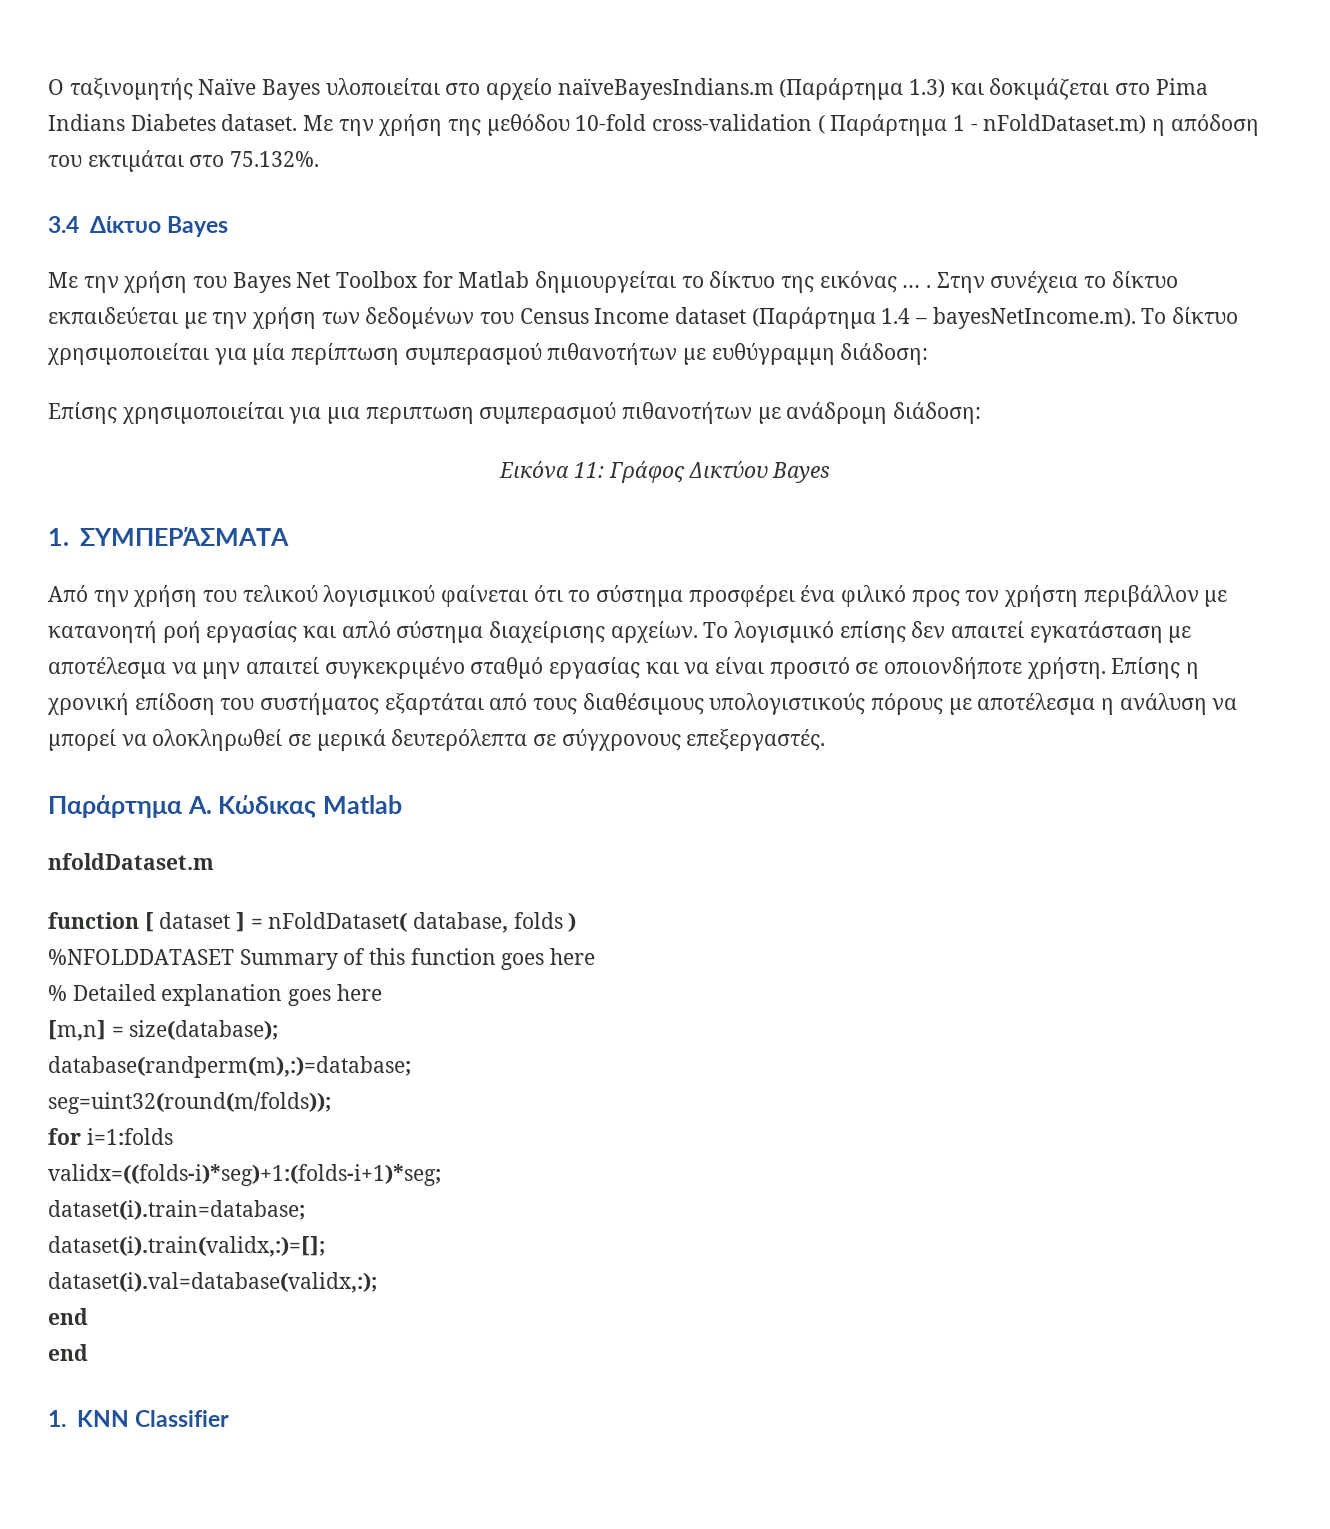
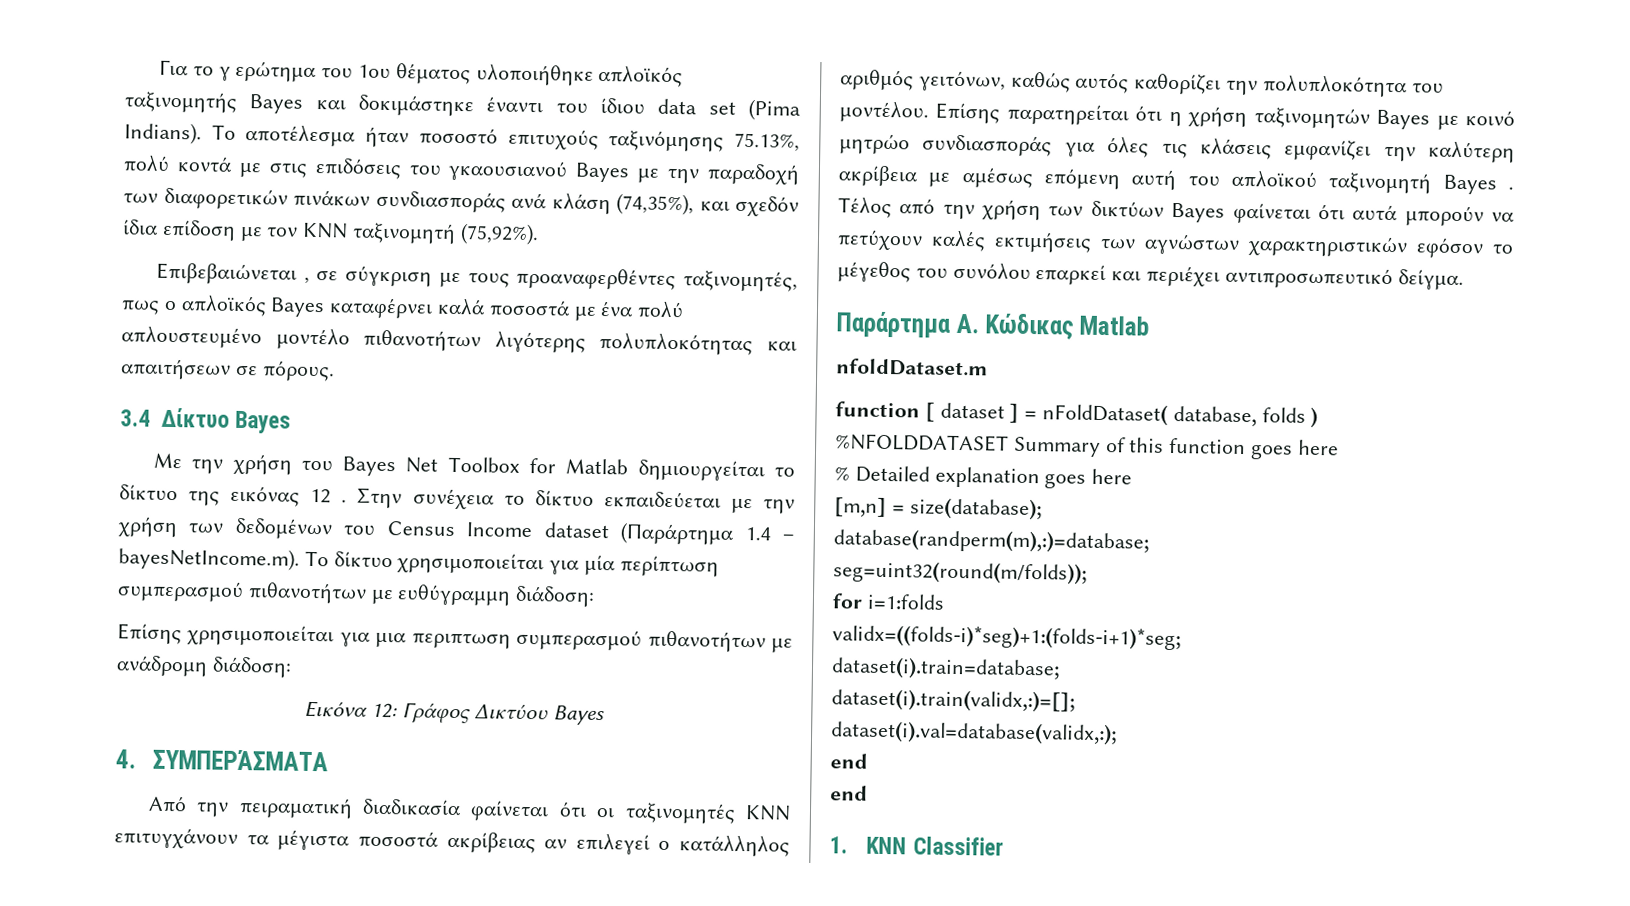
[48,77,1208,100] [48,114,1259,136] [48,150,320,172] Ο ταξινομητής Naïve Bayes υλοποιείται στο αρχείο naïveBayesIndians.m (Παράρτημα 1.3) και δοκιμάζεται στο Pima Indians Diabetes dataset. Με την χρήση της μεθόδου 10-fold cross-validation ( Παράρτημα 1 - nFoldDataset.m) η απόδοση του εκτιμάται στο 75.132%. -> [158,59,684,88] [124,91,802,121] [124,122,800,152] [123,154,800,185] [123,187,799,217] [122,219,539,246] [155,262,798,292] [121,294,685,321] [121,325,798,356] [120,358,335,382] Για το γ ερώτημα του 1ου θέματος υλοποιήθηκε απλοϊκός ταξινομητής Bayes και δοκιμάστηκε έναντι του ίδιου data set (Pima Indians). Το αποτέλεσμα ήταν ποσοστό επιτυχούς ταξινόμησης 75.13%, πολύ κοντά με στις επιδόσεις του γκαουσιανού Bayes με την παραδοχή των διαφορετικών πινάκων συνδιασποράς ανά κλάση (74,35%), και σχεδόν ίδια επίδοση με τον KNN ταξινομητή (75,92%). // Επιβεβαιώνεται , σε σύγκριση με τους προαναφερθέντες ταξινομητές, πως ο απλοϊκός Bayes καταφέρνει καλά ποσοστά με ένα πολύ απλουστευμένο μοντέλο πιθανοτήτων λιγότερης πολυπλοκότητας και απαιτήσεων σε πόρους.
[902,285,921,288] … -> [310,488,332,504] 12
[574,462,605,478] 11: -> [371,702,399,719] 12:
[48,528,69,546] 1. -> [115,749,136,769] 4.
[133,585,1228,607] [48,621,1192,643] [48,657,1200,679] [47,692,1238,715] [48,728,826,751] χρήση του τελικού λογισμικού φαίνεται ότι το σύστημα προσφέρει ένα φιλικό προς τον χρήστη περιβάλλον με κατανοητή ροή εργασίας και απλό σύστημα διαχείρισης αρχείων. Το λογισμικό επίσης δεν απαιτεί εγκατάσταση με αποτέλεσμα να μην απαιτεί συγκεκριμένο σταθμό εργασίας και να είναι προσιτό σε οποιονδήποτε χρήστη. Επίσης η χρονική επίδοση του συστήματος εξαρτάται από τους διαθέσιμους υπολογιστικούς πόρους με αποτέλεσμα η ανάλυση να μπορεί να ολοκληρωθεί σε μερικά δευτερόλεπτα σε σύγχρονους επεξεργαστές. -> [238,796,791,824] [114,827,790,857] [840,69,1444,98] [839,100,1515,130] [839,133,1515,163] [838,165,1514,195] [838,196,1515,227] [837,229,1513,259] [837,261,1464,291] πειραματική διαδικασία φαίνεται ότι οι ταξινομητές ΚΝΝ επιτυγχάνουν τα μέγιστα ποσοστά ακρίβειας αν επιλεγεί ο κατάλληλος αριθμός γειτόνων, καθώς αυτός καθορίζει την πολυπλοκότητα του μοντέλου. Επίσης παρατηρείται ότι η χρήση ταξινομητών Bayes με κοινό μητρώο συνδιασποράς για όλες τις κλάσεις εμφανίζει την καλύτερη ακρίβεια με αμέσως επόμενη αυτή του απλοϊκού ταξινομητή Bayes . Τέλος από την χρήση των δικτύων Bayes φαίνεται ότι αυτά μπορούν να πετύχουν καλές εκτιμήσεις των αγνώστων χαρακτηριστικών εφόσον το μέγεθος του συνόλου επαρκεί και περιέχει αντιπροσωπευτικό δείγμα.

